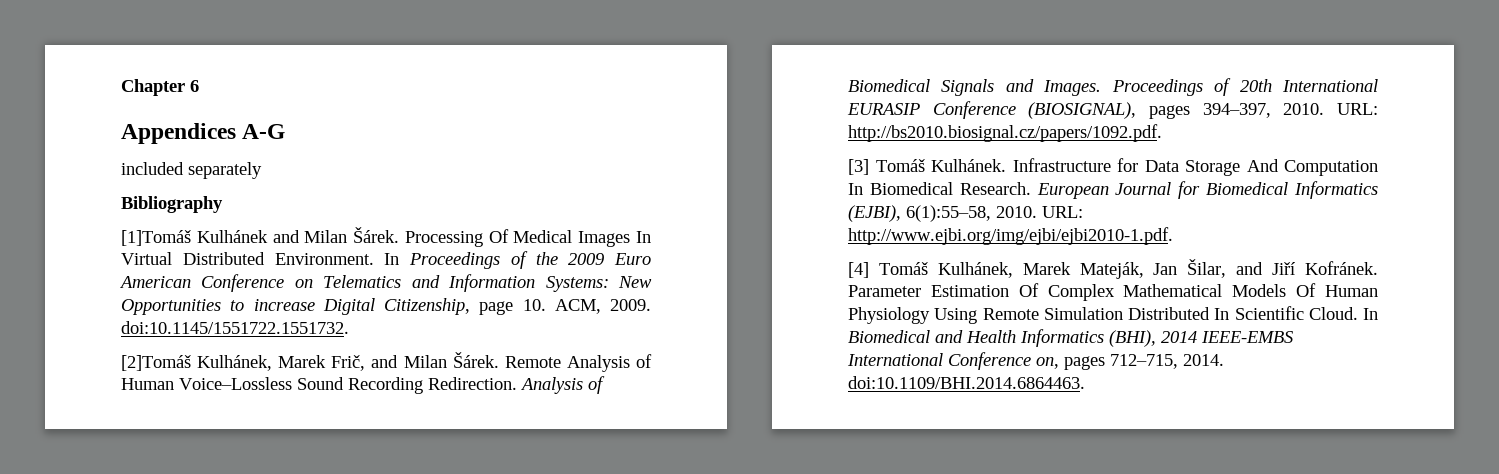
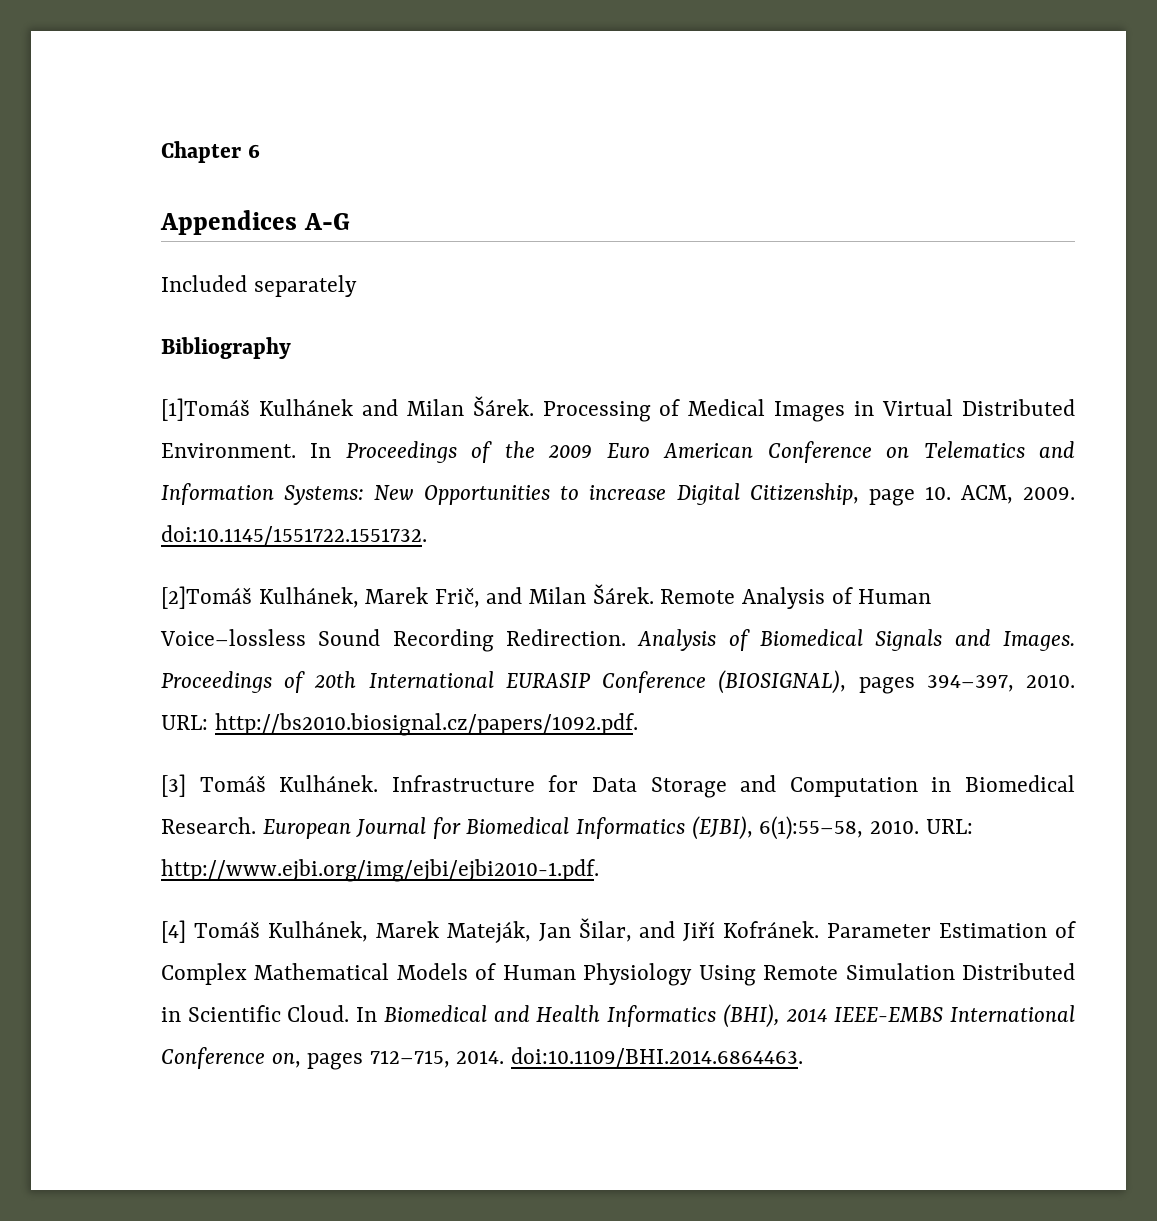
[121,162,184,175] included -> [161,275,247,292] Included
[488,229,509,243] Of -> [659,399,681,416] of
[636,231,651,243] In -> [854,401,875,416] in
[179,377,292,390] Voice–Lossless -> [160,629,306,646] Voice–lossless
[1246,159,1378,176] [848,183,863,195] And Computation In -> [740,775,952,797] and Computation in
[1018,283,1039,297] Of -> [1055,921,1076,938] of
[1296,283,1317,297] Of -> [475,963,497,980] of
[1214,308,1230,320] In -> [161,1007,181,1022] in

